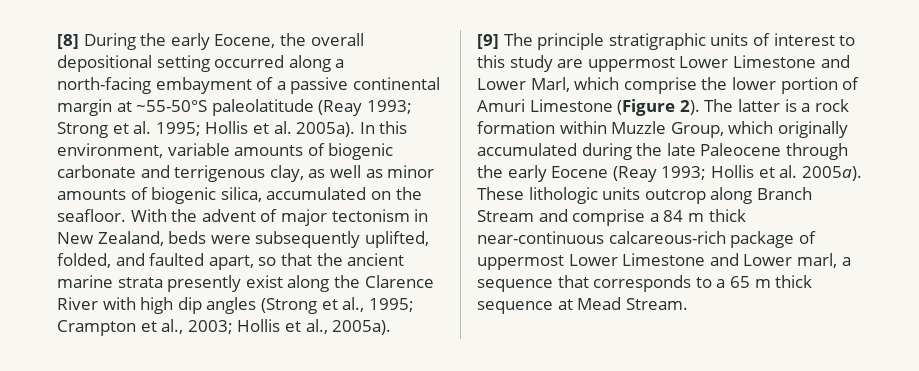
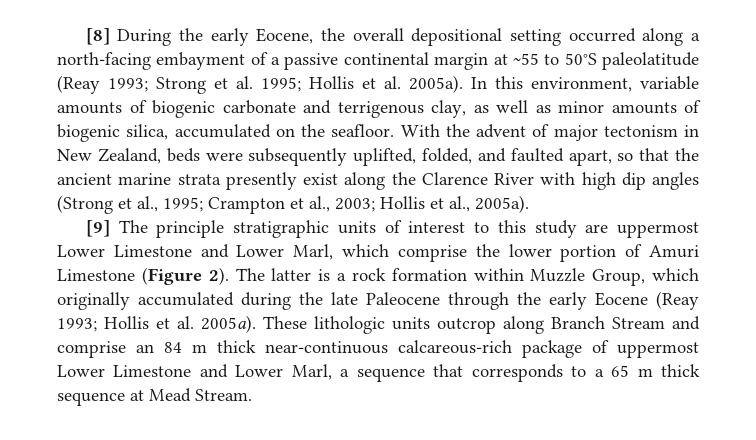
[136,100,208,112] ~55-50°S -> [512,53,597,65] ~55 to 50°S
[649,213,659,222] a -> [136,344,154,353] an
[796,253,837,268] marl, -> [291,364,332,380] Marl,

